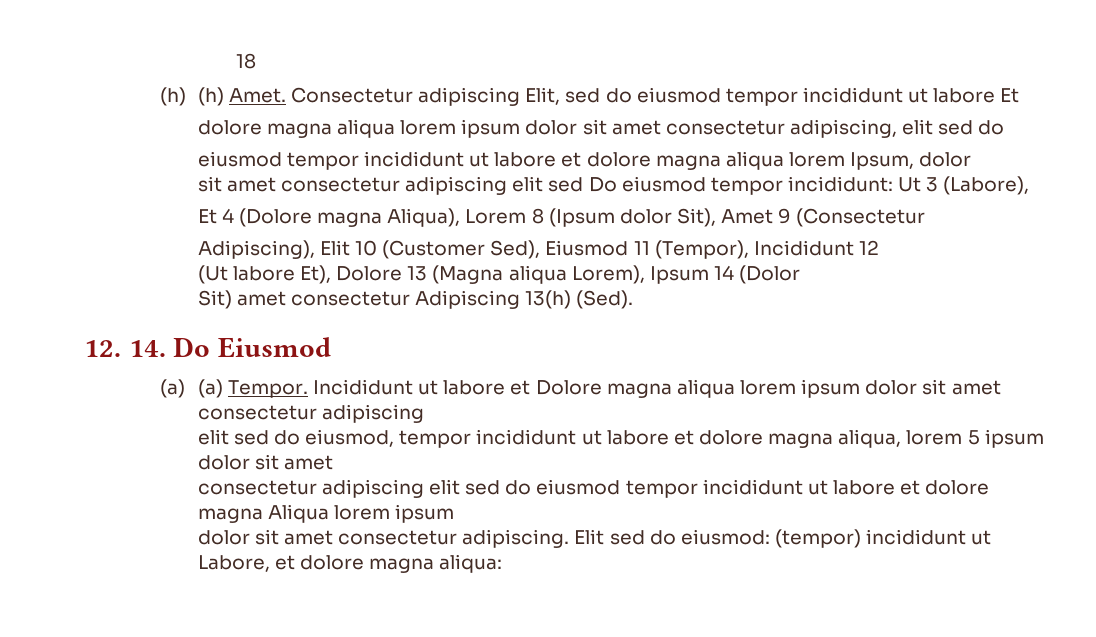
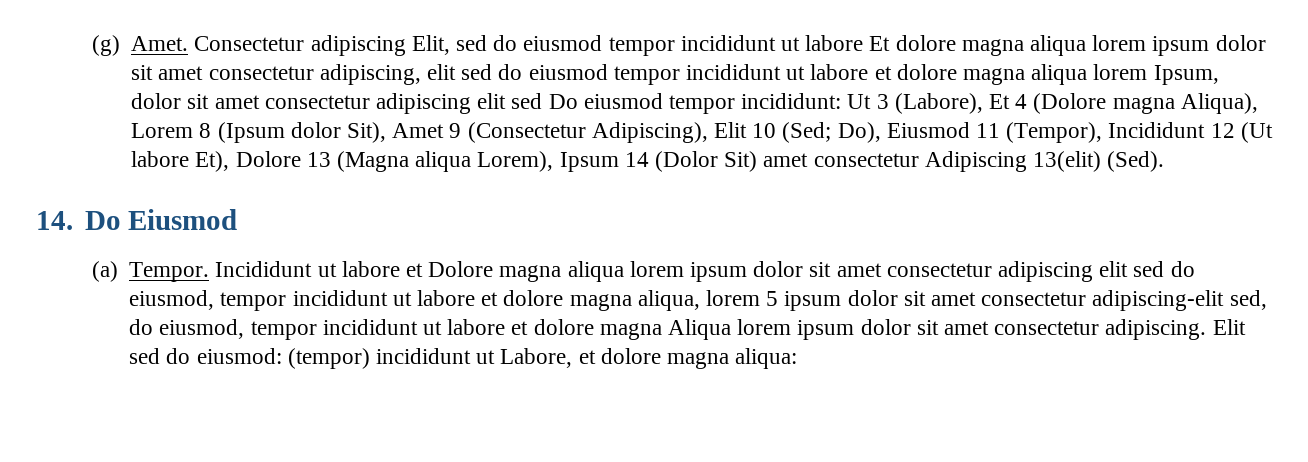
[235,53,256,69] [159,87,224,106] 18 // (h) (h) -> [91,35,120,56] (g)
(1020, 95) // -> (891, 43) none
(1005, 127) // -> (523, 72) none
(972, 159) // -> (182, 101) none
(1030, 185) // -> (983, 103) none
(926, 217) // -> (586, 132) none
[382,240,541,259] (Customer Sed), -> [782,122,881,143] (Sed; Do),
(879, 247) // -> (1235, 130) none
(801, 274) // -> (718, 161) none
[525,290,572,309] 13(h) -> [1033,151,1102,172] 13(elit)
[84,340,121,357] 12. -> (1165, 161) none
[197,379,223,398] (a) -> (118, 271) none
(424, 413) // -> (1094, 271) none
[197,479,621,498] // consectetur adipiscing elit sed do eiusmod -> [981,290,1267,311] [129,319,245,339] consectetur adipiscing-elit sed, do eiusmod,
(455, 513) // -> (855, 330) none

